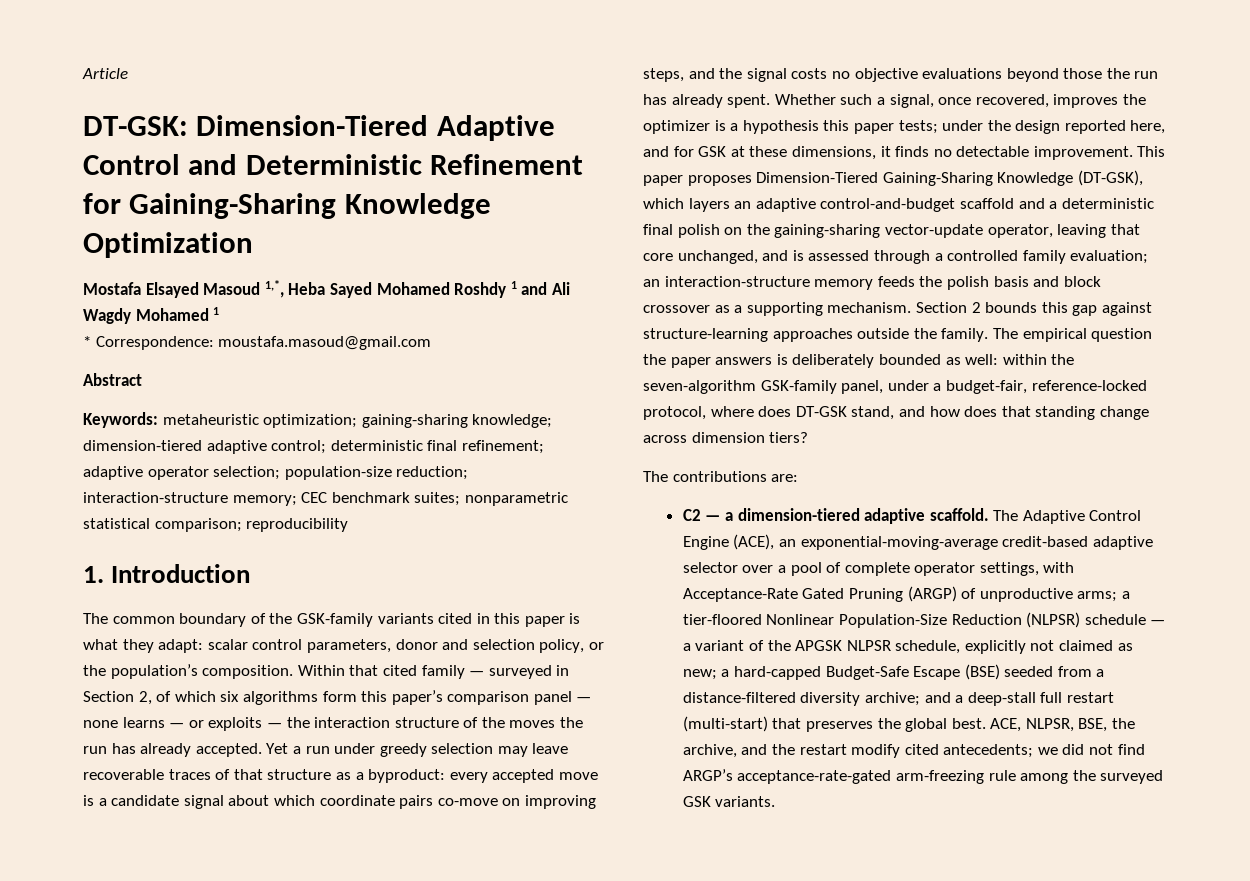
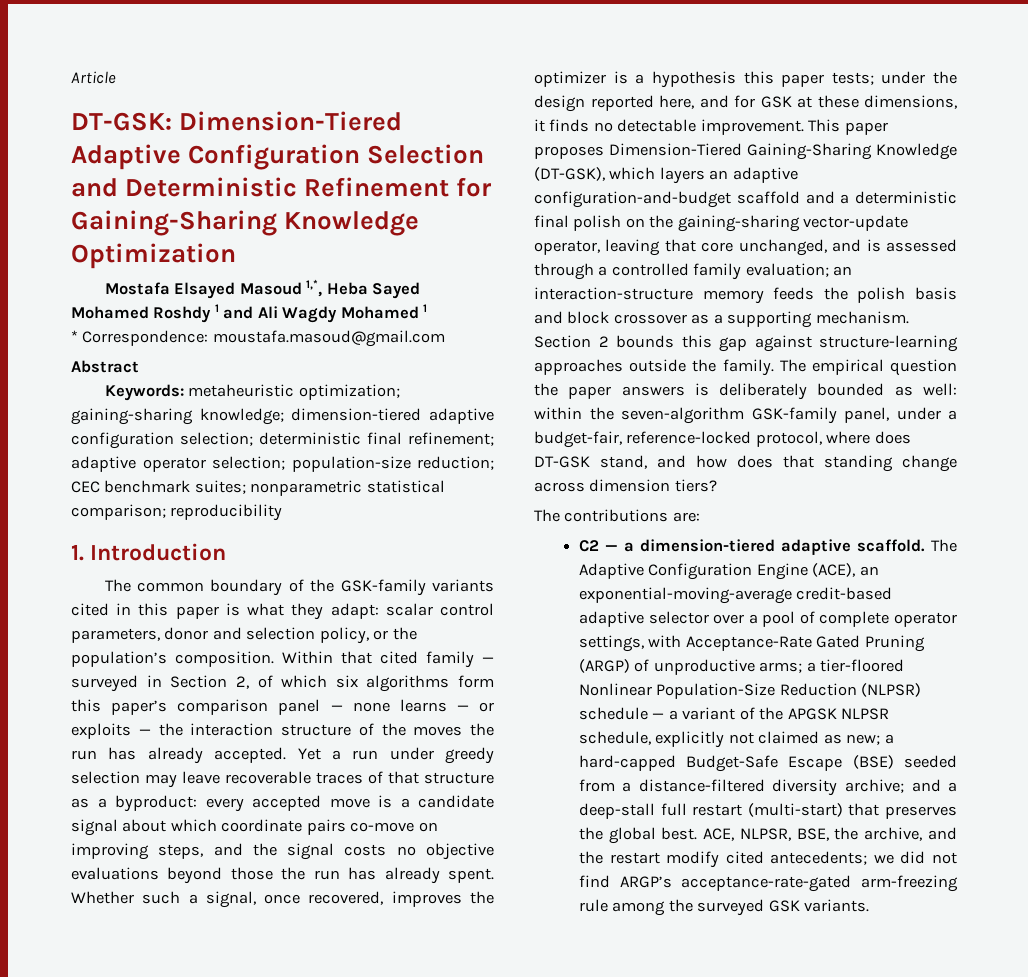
[83,154,180,175] Control -> [188,144,485,170] Configuration Selection
[271,440,327,454] control; -> [71,432,253,449] configuration selection;
[83,492,297,506] interaction-structure memory; -> (494, 463) none
[820,198,956,212] control-and-budget -> [534,191,731,208] configuration-and-budget
[1089,510,1142,521] Control -> [648,563,753,580] Configuration

